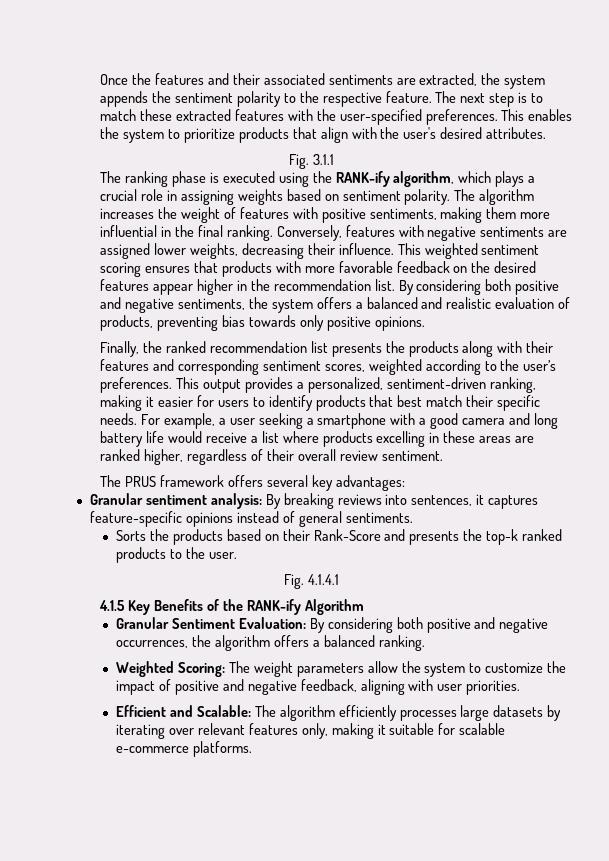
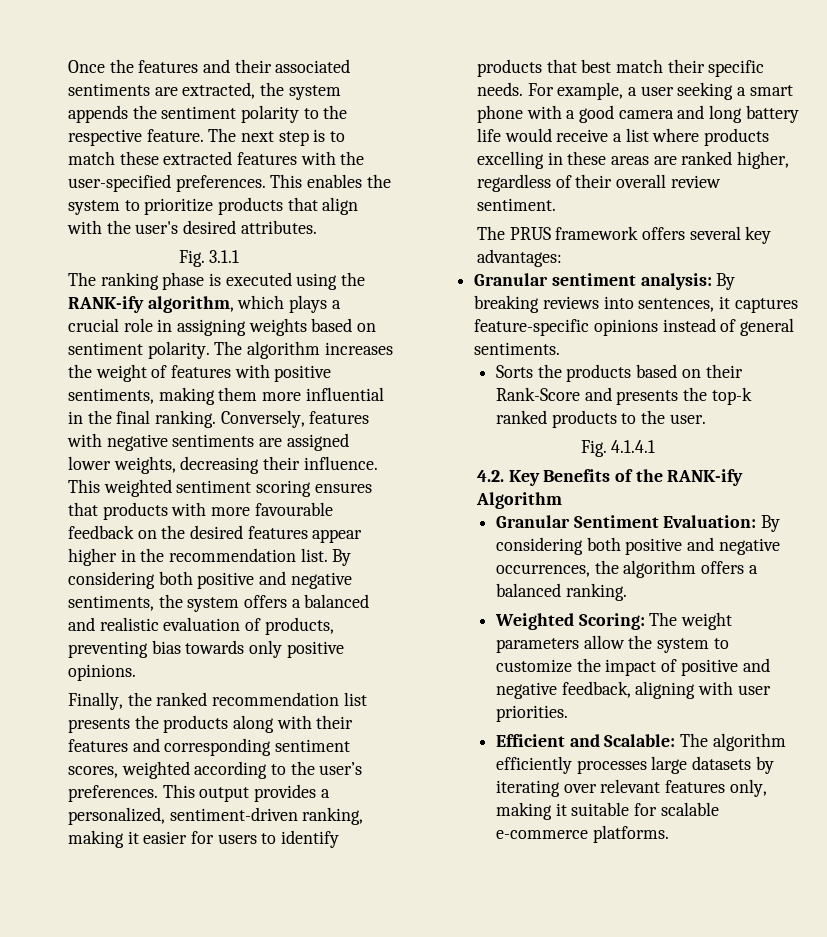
[338,261,393,273] favorable -> [254,502,333,516] favourable
[317,413,387,429] smartphone -> [749,85,793,96] [476,105,523,123] smart phone
[99,600,126,611] 4.1.5 -> [476,470,504,482] 4.2.

